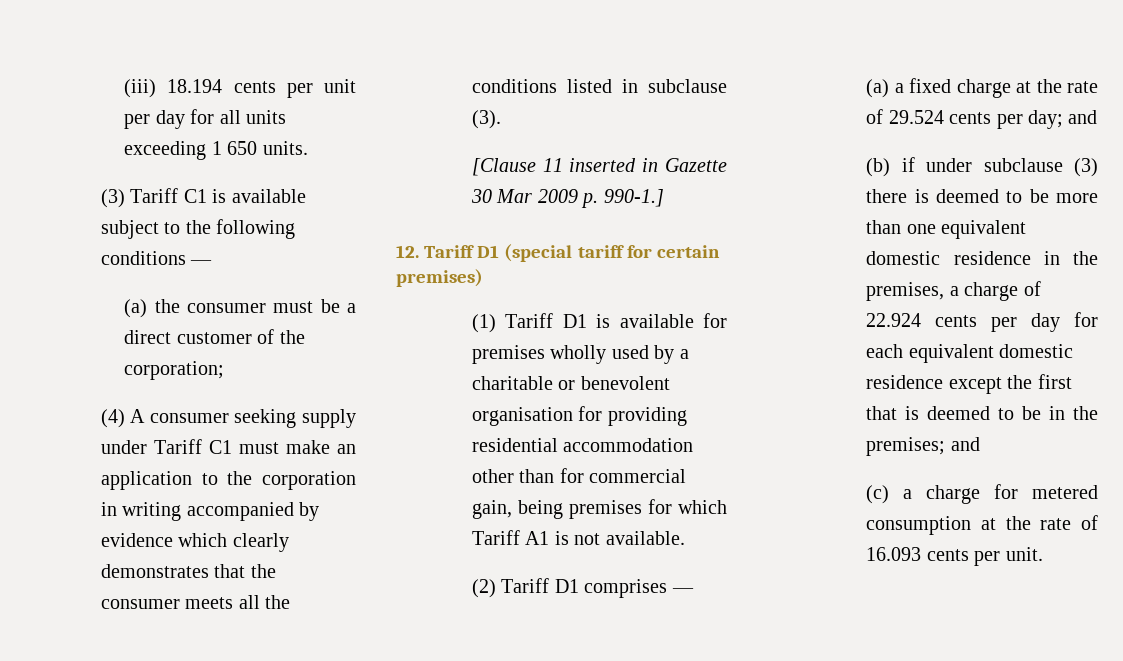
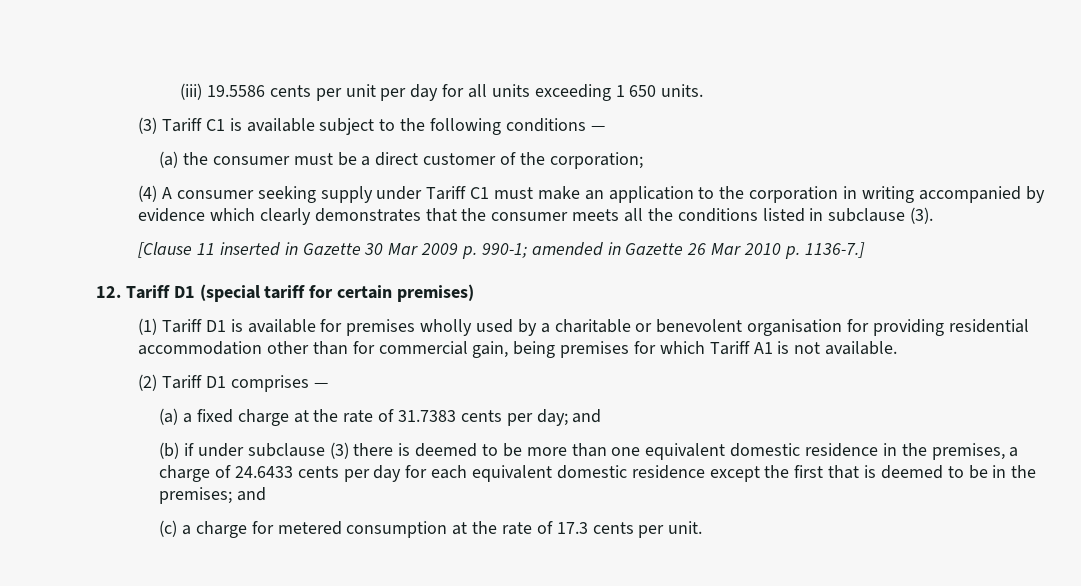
[167,79,223,93] 18.194 -> [207,85,266,97] 19.5586
[603,189,664,207] 990-1.] -> [481,242,865,259] 990-1; amended in Gazette 26 Mar 2010 p. 1136-7.]
[888,110,944,124] 29.524 -> [397,410,456,422] 31.7383
[866,313,922,327] 22.924 -> [234,466,293,478] 24.6433
[866,547,922,561] 16.093 -> [556,522,588,534] 17.3

